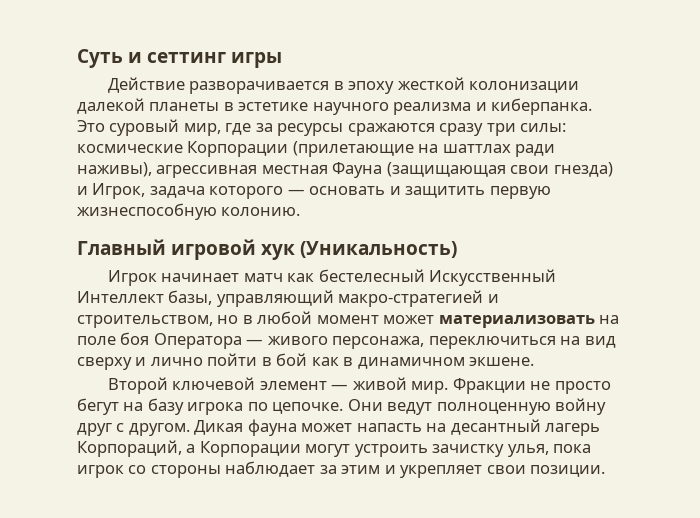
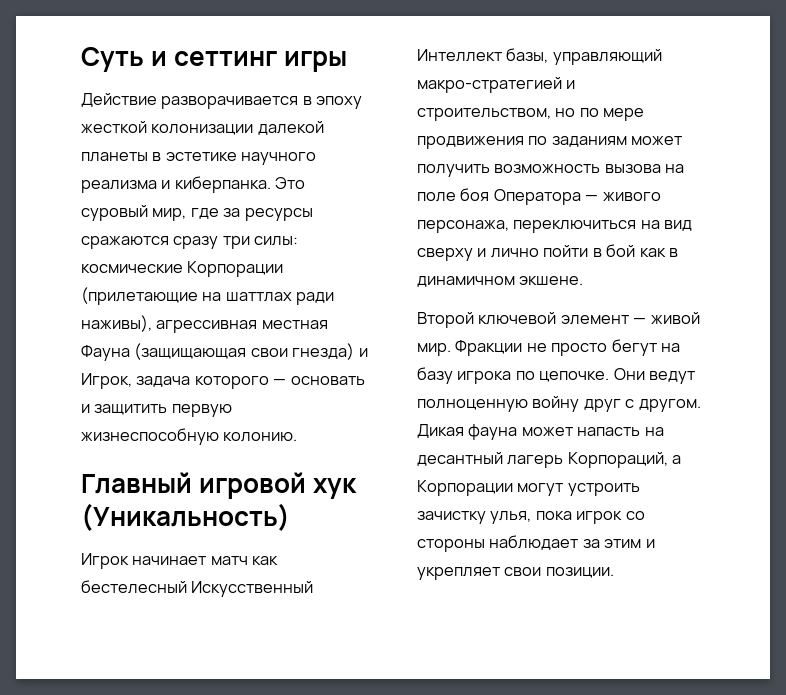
[242,311,595,328] в любой момент может материализовать -> [579,108,645,121] [417,136,683,149] [417,164,661,177] по мере продвижения по заданиям может получить возможность вызова

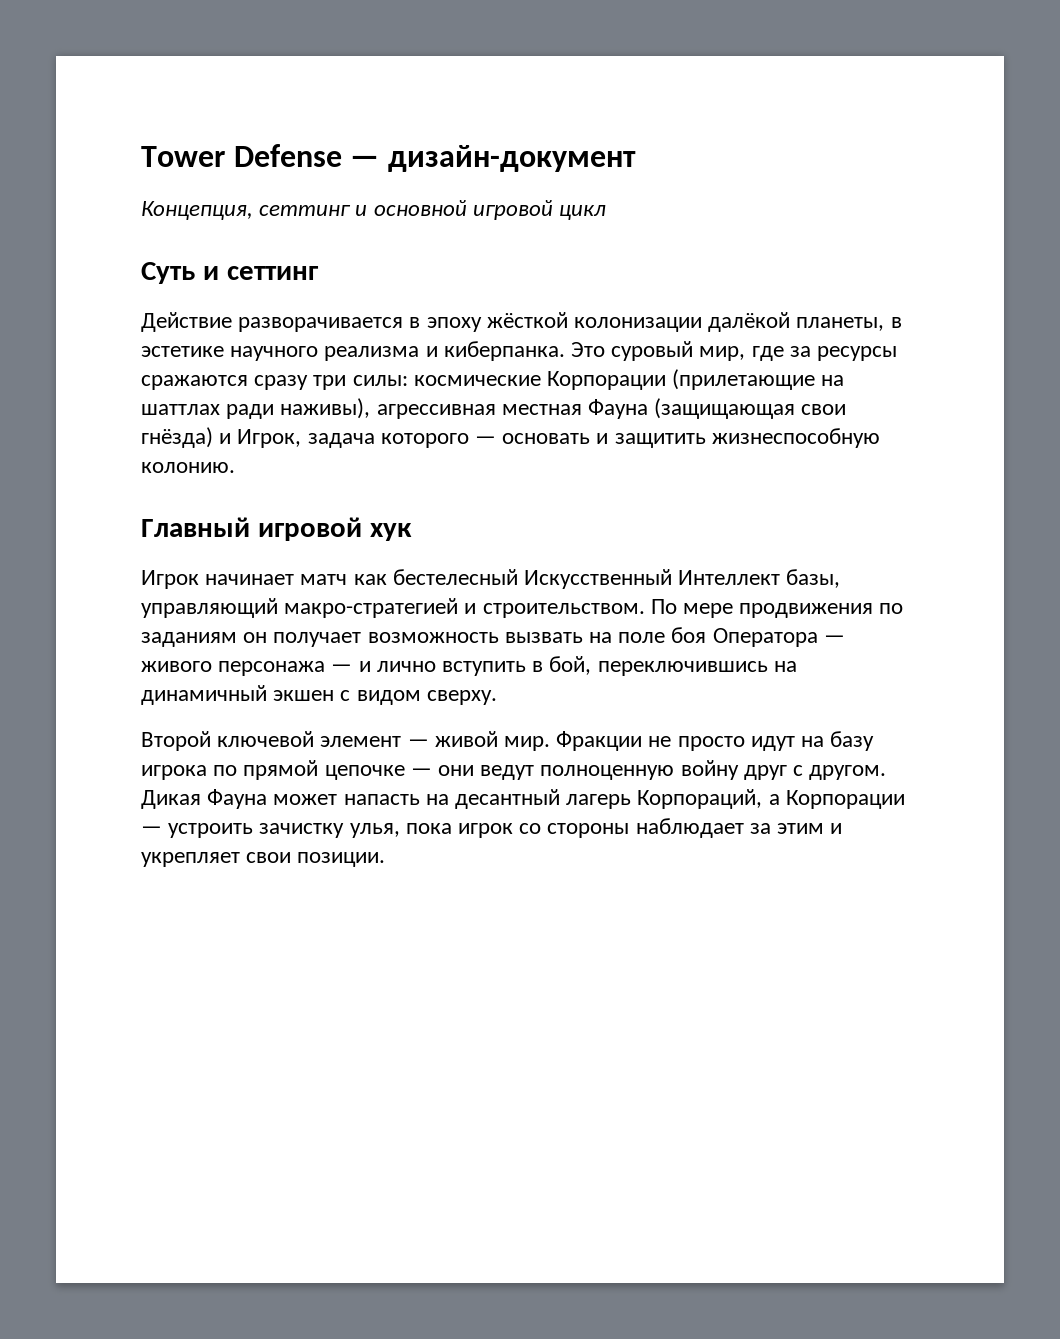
(81, 59) none -> [141,144,636,172] [141,200,607,220] Tower Defense — дизайн-документ // Концепция, сеттинг и основной игровой цикл //
[284,51,348,72] игры -> (319, 273) none
[81,121,324,135] [81,152,148,162] жесткой колонизации далекой планеты -> [486,312,885,332] жёсткой колонизации далёкой планеты,
[292,343,355,360] гнезда) -> [141,427,213,448] гнёзда)
[171,404,232,417] первую -> (706, 440) none
[81,503,290,531] (Уникальность) -> (412, 532) none
[417,108,599,121] строительством, но по -> [482,599,677,618] строительством. По
[631,136,683,145] [417,164,661,177] может получить возможность вызова -> [243,632,583,647] он получает возможность вызвать
[417,220,693,233] [417,244,679,261] [417,276,584,287] персонажа, переключиться на вид сверху и лично пойти в бой как в динамичном экшене. -> [218,656,797,676] [141,685,497,705] персонажа — и лично вступить в бой, переключившись на динамичный экшен с видом сверху.
[611,339,657,356] бегут -> [750,736,795,751] идут
[539,368,645,382] цепочке. Они -> [243,760,475,780] прямой цепочке — они
[468,424,518,440] фауна -> [207,789,268,809] Фауна
[517,483,564,496] могут -> [141,826,162,834] —

